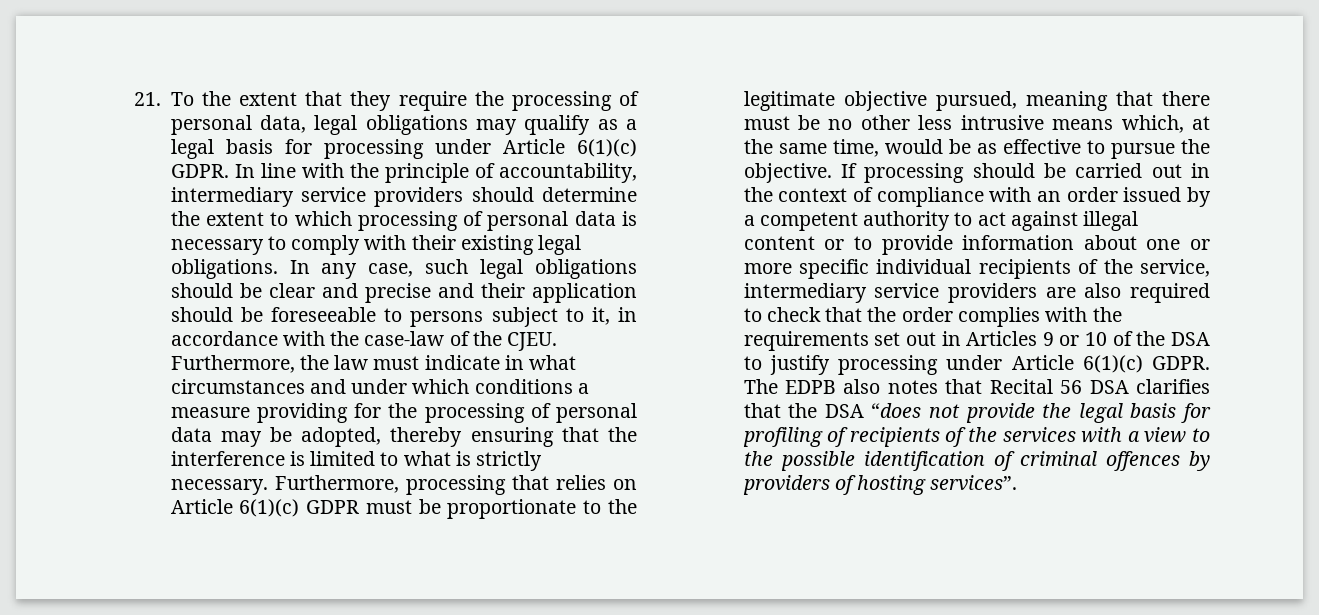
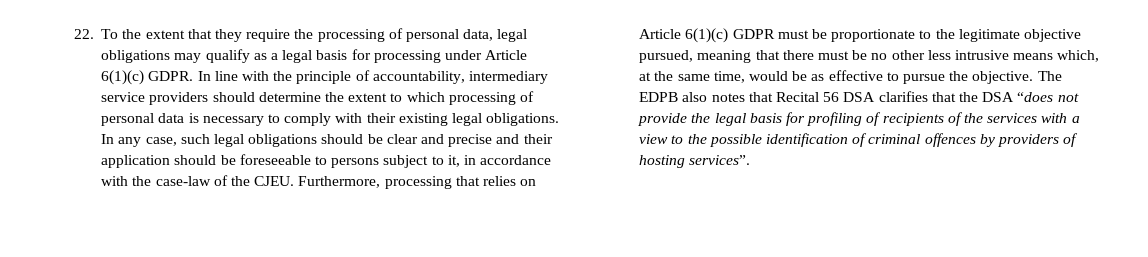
[133,92,161,106] 21. -> [73,29,94,39] 22.
[299,355,577,370] [170,379,589,394] [170,403,637,423] [170,427,637,447] [170,451,543,471] [170,475,399,495] the law must indicate in what circumstances and under which conditions a measure providing for the processing of personal data may be adopted, thereby ensuring that the interference is limited to what is strictly necessary. Furthermore, -> (381, 182) none
[840,163,1210,183] [743,187,1211,207] [743,211,1139,231] [743,235,1210,255] [743,259,1210,279] [743,283,1210,303] [743,307,1122,327] [743,331,1210,351] [743,355,1210,375] If processing should be carried out in the context of compliance with an order issued by a competent authority to act against illegal content or to provide information about one or more specific individual recipients of the service, intermediary service providers are also required to check that the order complies with the requirements set out in Articles 9 or 10 of the DSA to justify processing under Article 6(1)(c) GDPR. -> (1034, 77) none

